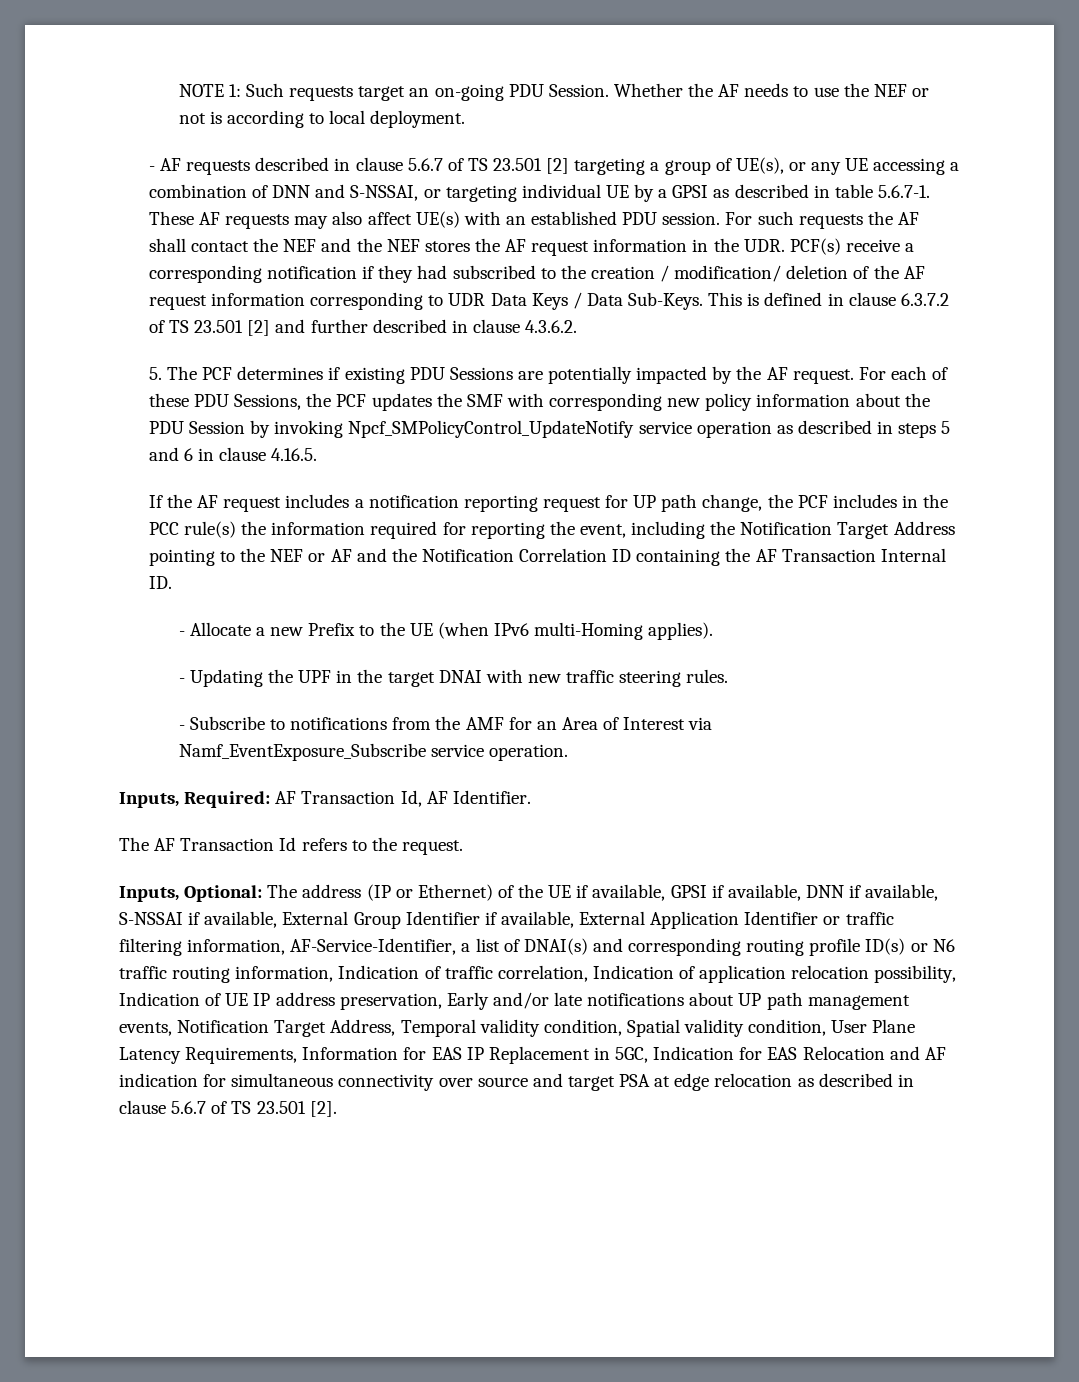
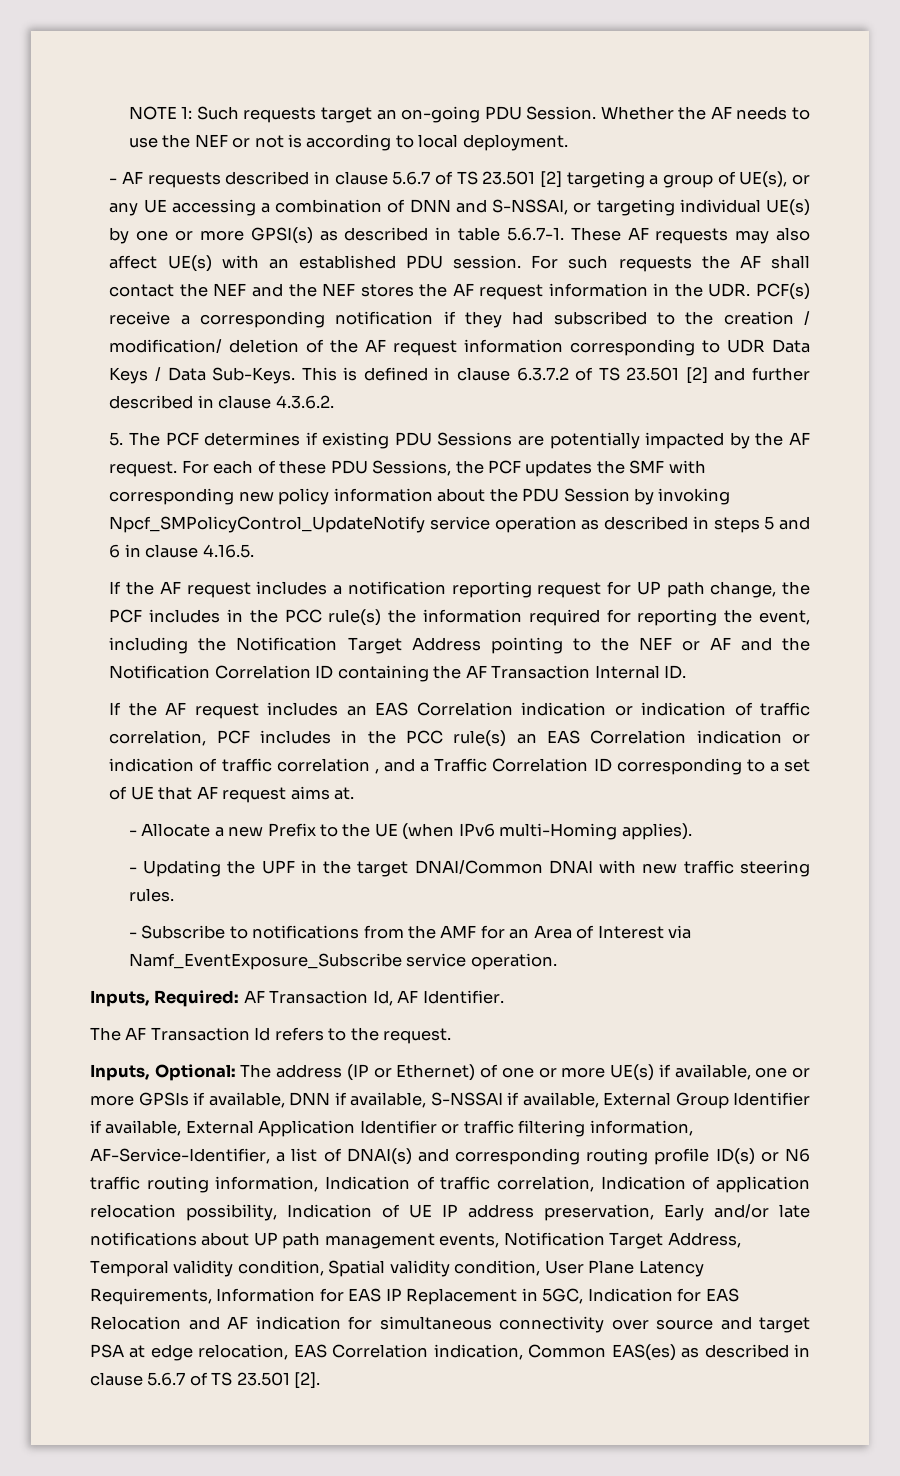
[605,184,709,202] UE by a GPSI -> [766,199,810,216] [109,227,313,244] UE(s) by one or more GPSI(s)
(172, 582) none -> [109,702,810,719] [109,730,810,747] [109,758,810,775] [109,786,355,803] // If the AF request includes an EAS Correlation indication or indication of traffic correlation, PCF includes in the PCC rule(s) an EAS Correlation indication or indication of traffic correlation , and a Traffic Correlation ID corresponding to a set of UE that AF request aims at.
(435, 679) none -> [414,860,543,874] DNAI/Common
[518,884,707,901] the UE if available, GPSI -> [501,1064,811,1081] [90,1092,189,1106] one or more UE(s) if available, one or more GPSIs
[714,1073,793,1087] relocation -> [198,1344,676,1361] relocation, EAS Correlation indication, Common EAS(es)

